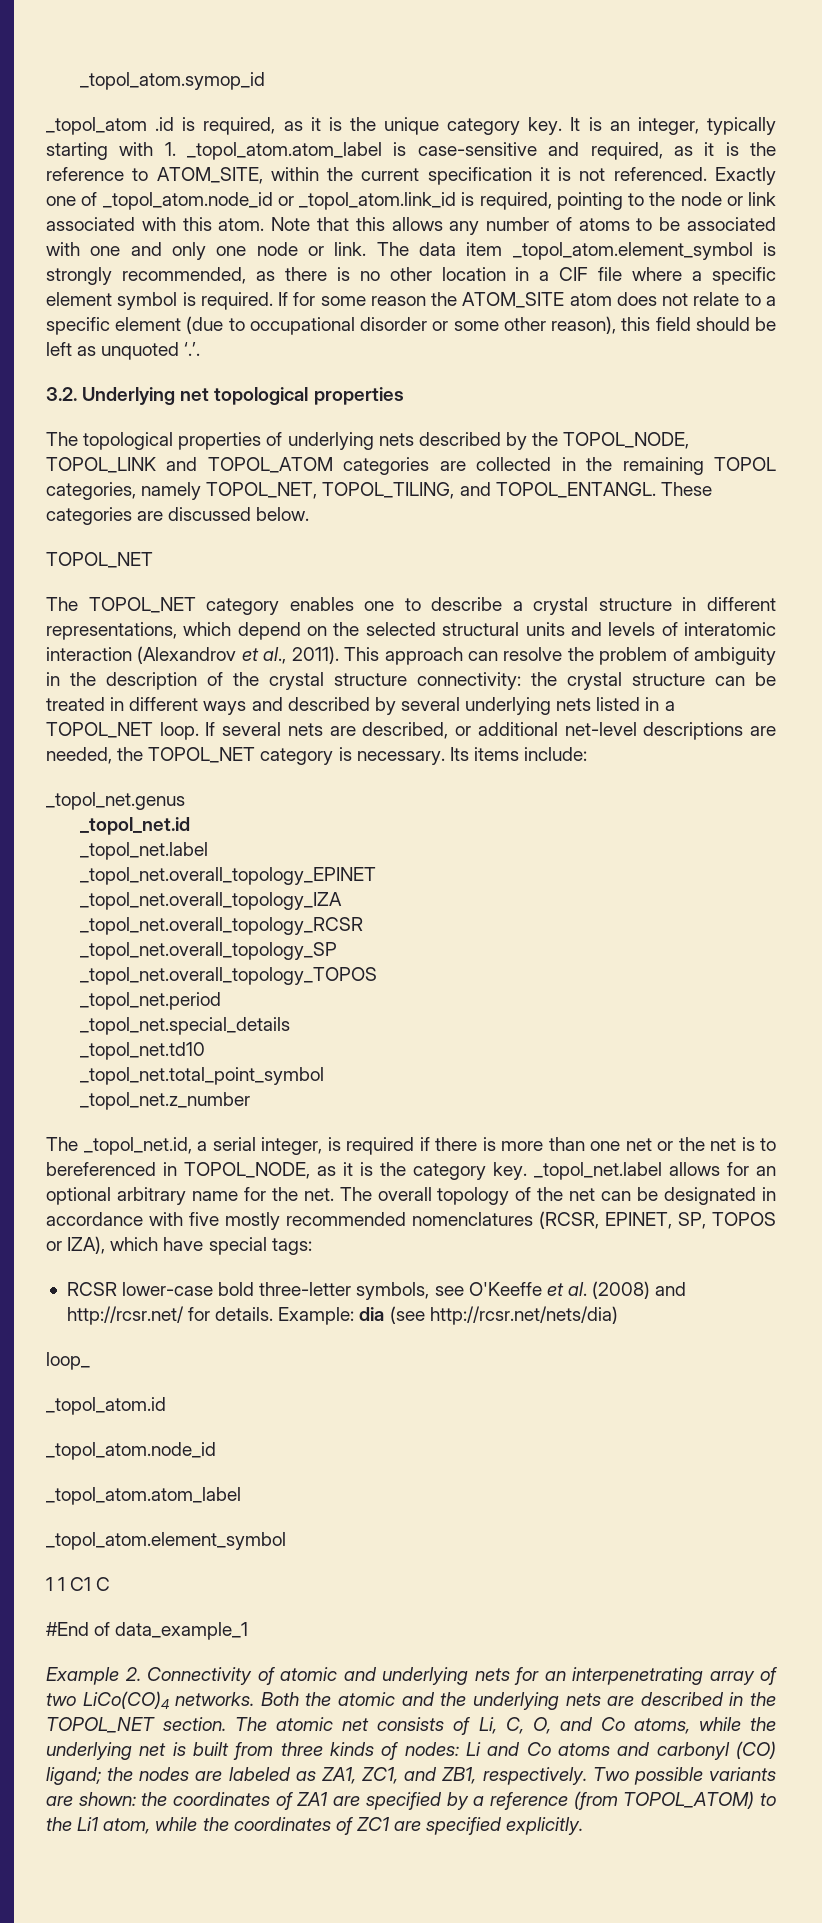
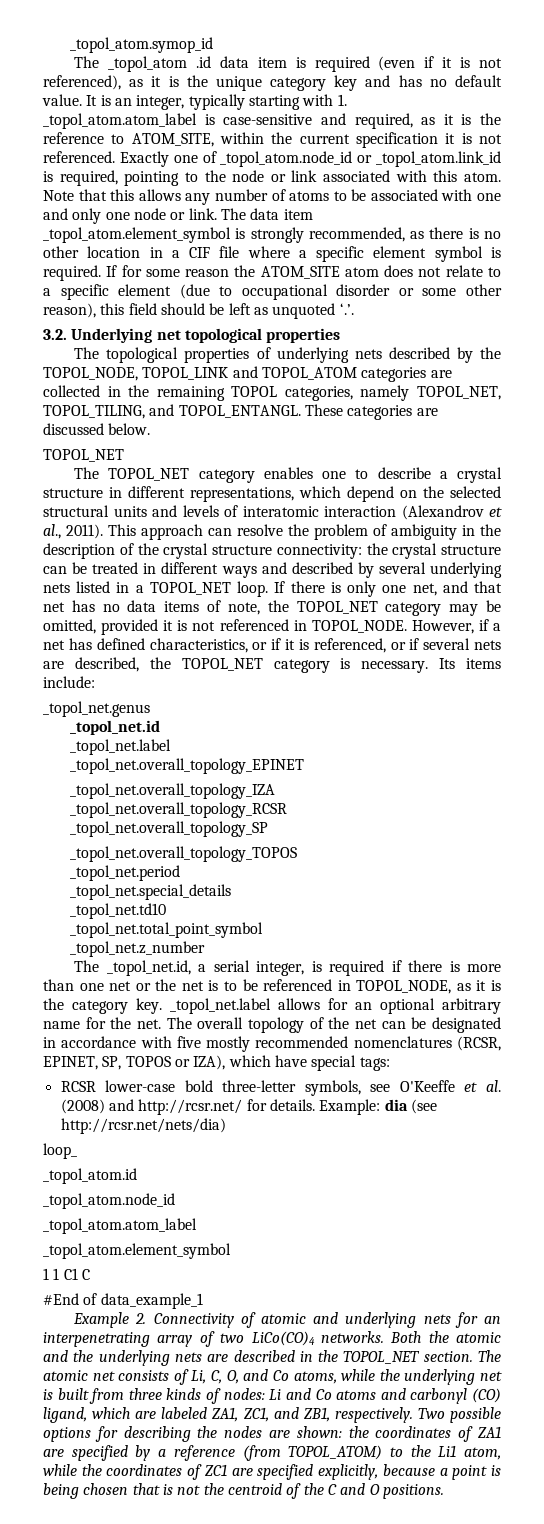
(266, 81) none -> [74,56,100,68] The
[182,117,276,135] is required, -> [219,56,503,72] [43,75,121,90] data item is required (even if it is not referenced),
[528,117,563,135] key. -> [334,75,503,91] [42,94,82,106] key and has no default value.
[222,722,777,740] [46,747,112,764] several nets are described, or additional net-level descriptions are needed, -> [290,581,502,597] [43,600,501,616] [43,619,502,635] [43,638,501,653] [43,657,139,672] there is only one net, and that net has no data items of note, the TOPOL_NET category may be omitted, provided it is not referenced in TOPOL_NODE. However, if a net has defined characteristics, or if it is referenced, or if several nets are described,
[46,1162,156,1176] bereferenced -> [242,979,333,991] be referenced
[46,1767,190,1785] ligand; the nodes -> [43,1407,131,1423] ligand, which
[295,1771,316,1781] as -> (208, 1413) none
[709,1767,776,1781] variants -> [43,1426,263,1442] options for describing the nodes
[506,1817,584,1835] explicitly. -> [318,1464,502,1480] [43,1483,444,1499] explicitly, because a point is being chosen that is not the centroid of the C and O positions.

